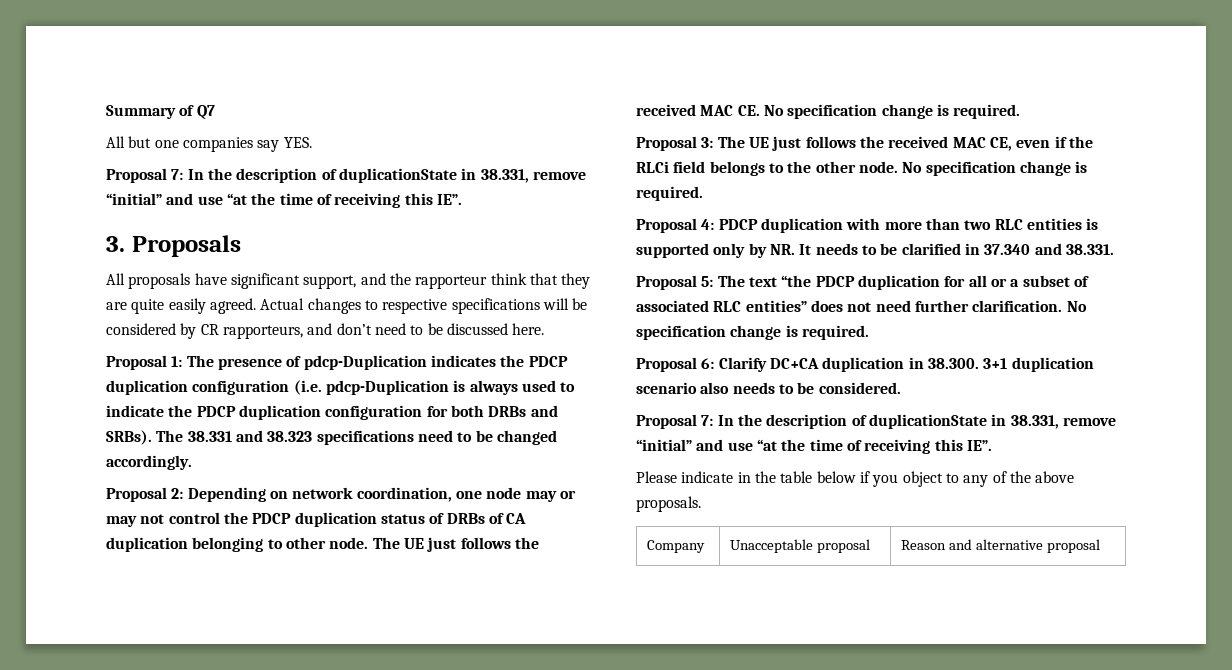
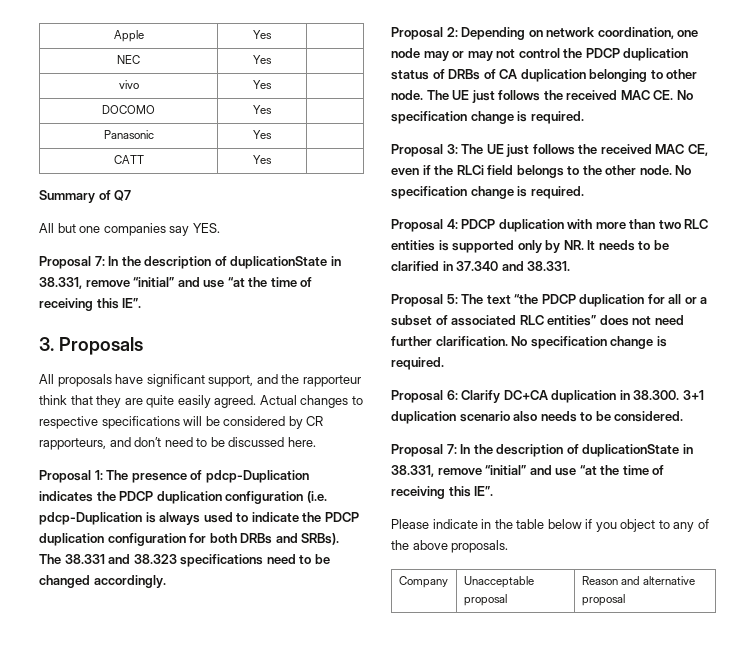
(106, 112) none -> [113,30,144,42] [252,30,272,39] [117,55,140,64] [252,55,272,64] [118,80,139,89] [252,80,272,89] [102,105,155,114] [252,105,272,114] [103,130,154,139] [252,130,272,139] [113,155,144,164] [252,155,272,164] Apple | Yes | // NEC | Yes | // vivo | Yes | // DOCOMO | Yes | // Panasonic | Yes | // CATT | Yes | //

